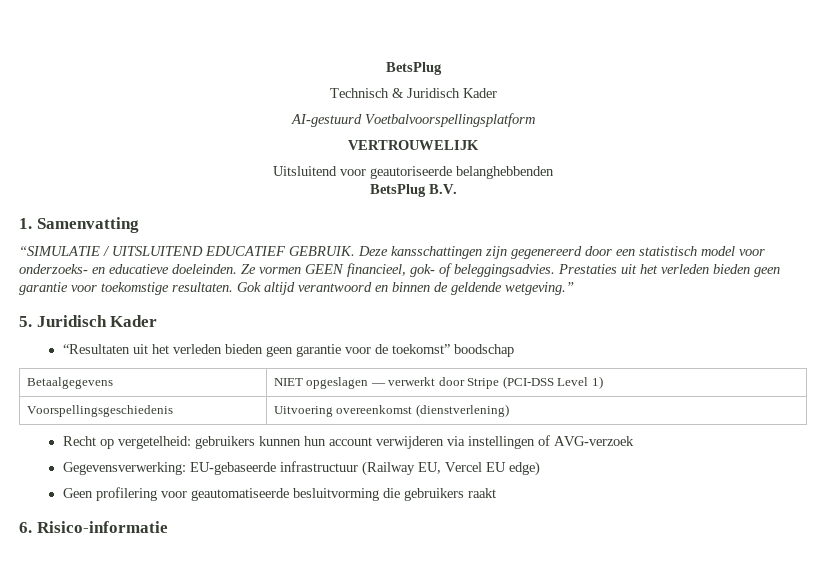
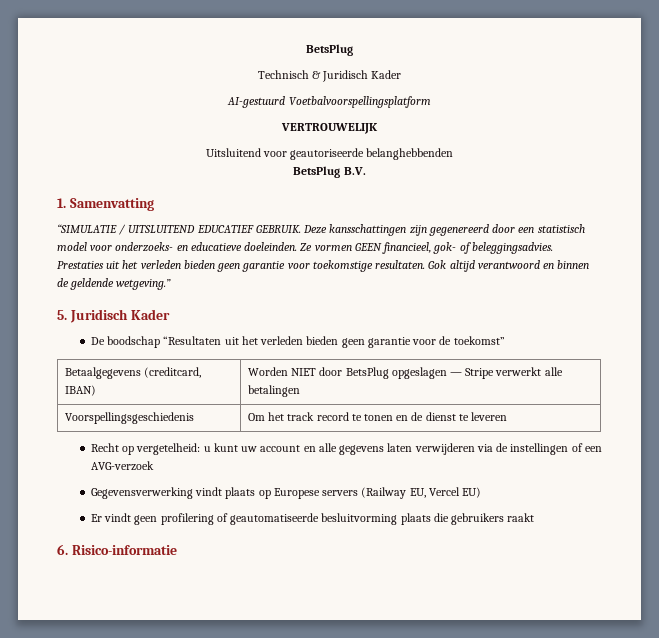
(158, 321) none -> [90,336,161,348] De boodschap
[453,344,514,357] boodschap -> (505, 340) none
[273,376,603,389] [26,405,173,417] [273,404,509,417] [62,436,372,449] | NIET opgeslagen — verwerkt door Stripe (PCI-DSS Level 1) // Voorspellingsgeschiedenis | Uitvoering overeenkomst (dienstverlening) // Recht op vergetelheid: gebruikers kunnen hun account -> [144,367,202,378] [64,385,96,396] [247,367,563,379] [247,385,300,397] [64,412,194,424] [247,412,508,421] [90,443,413,455] (creditcard, IBAN) | Worden NIET door BetsPlug opgeslagen — Stripe verwerkt alle betalingen // Voorspellingsgeschiedenis | Om het track record te tonen en de dienst te leveren // Recht op vergetelheid: u kunt uw account en alle gegevens laten
(465, 441) none -> [496,443,509,452] de
(550, 440) none -> [584,446,602,452] een
[62,461,540,476] [62,487,187,501] Gegevensverwerking: EU-gebaseerde infrastructuur (Railway EU, Vercel EU edge) // Geen profilering voor -> [90,487,482,499] [90,513,228,525] Gegevensverwerking vindt plaats op Europese servers (Railway EU, Vercel EU) // Er vindt geen profilering of
(379, 494) none -> [400,513,431,525] plaats

